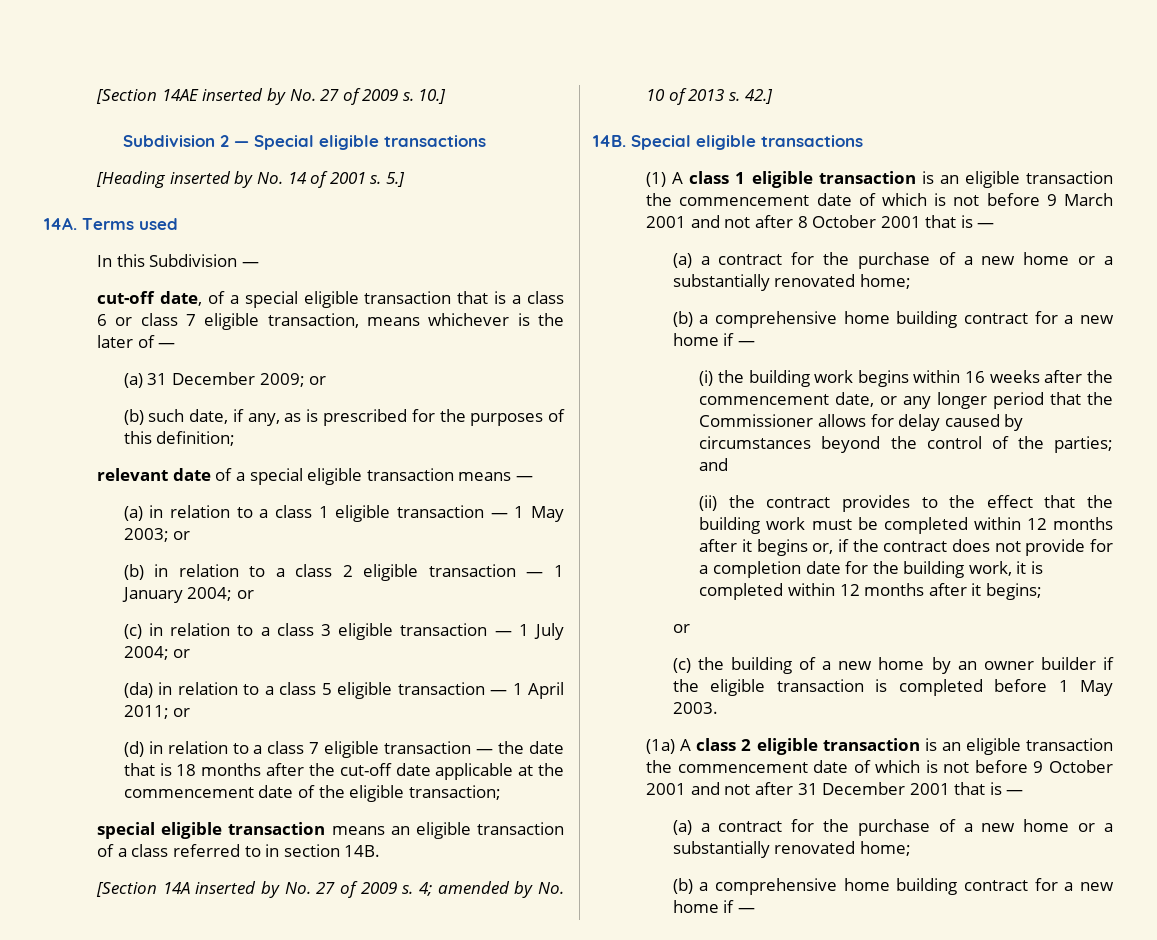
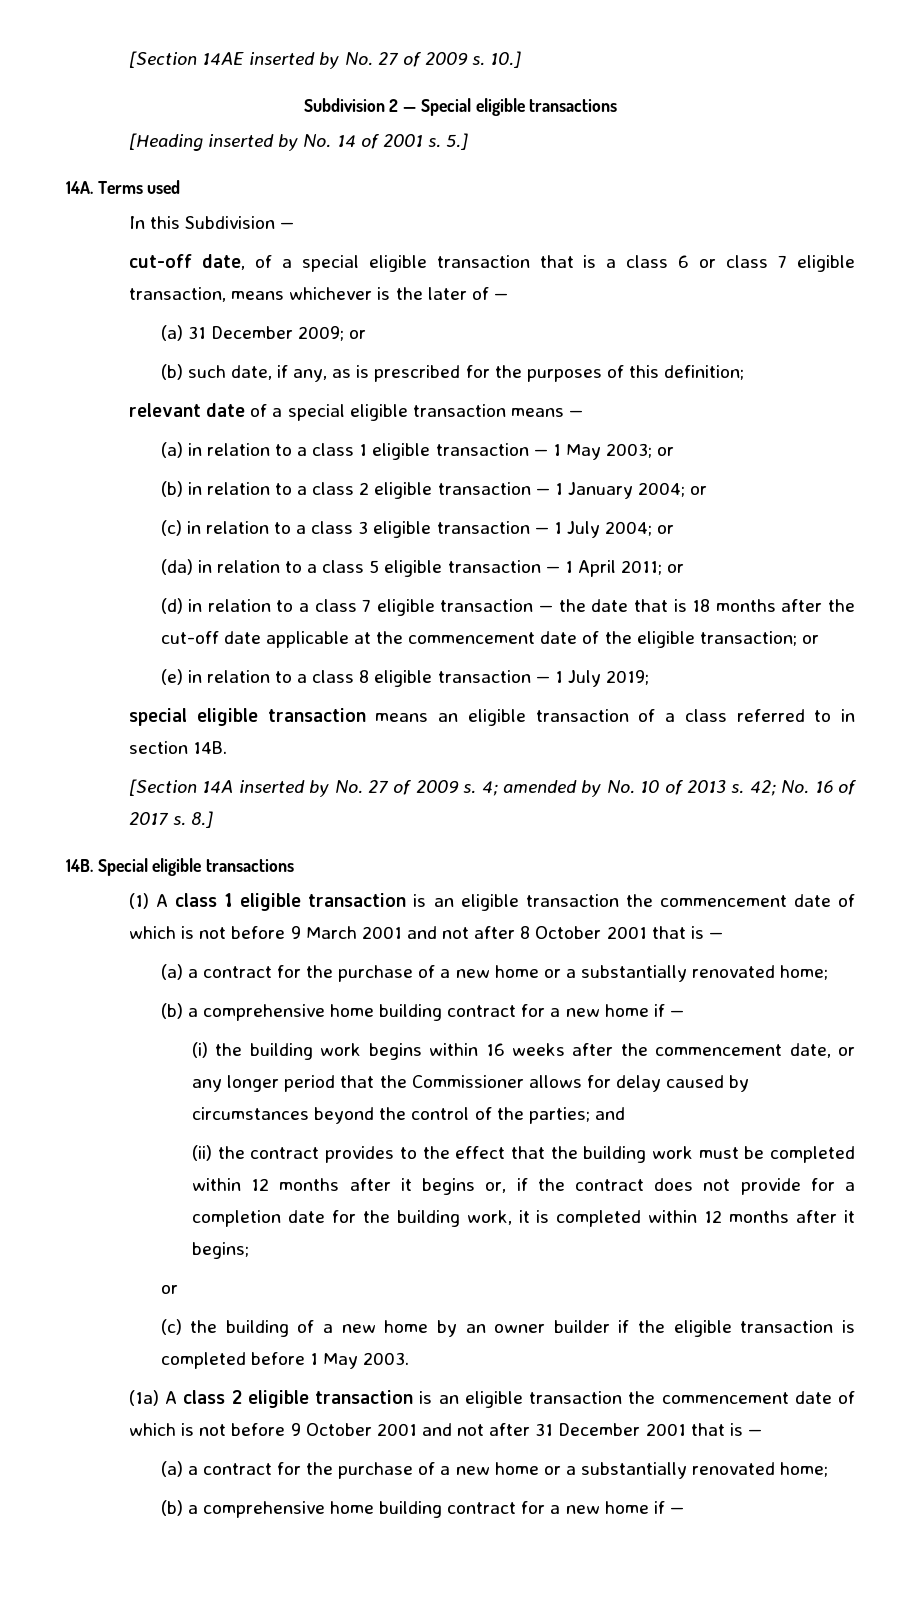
(501, 792) none -> [801,635,819,644] [160,669,650,687] or // (e) in relation to a class 8 eligible transaction — 1 July 2019;
[744,89,773,104] 42.] -> [749,780,857,796] [129,811,214,828] 42; No. 16 of 2017 s. 8.]

